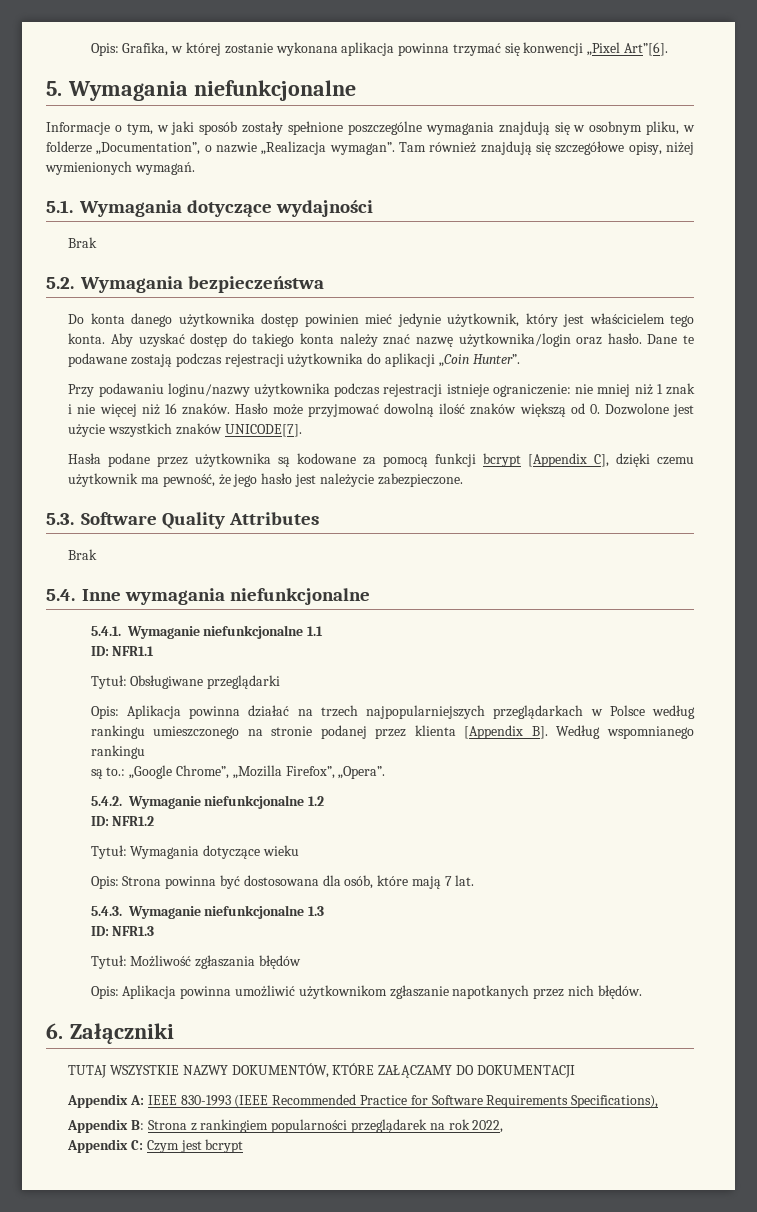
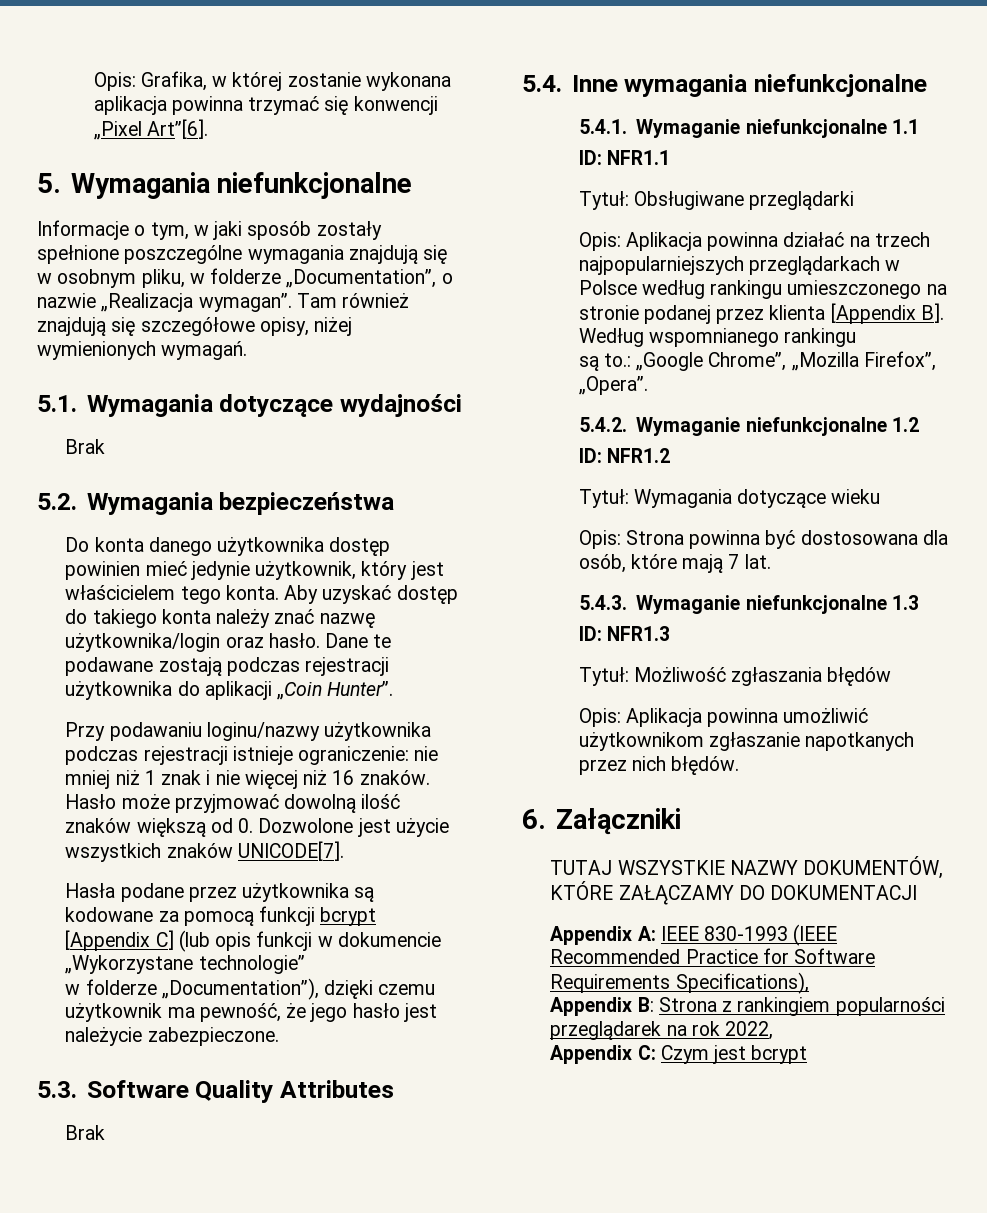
[594,454,610,467] C], -> [155,930,441,952] [65,955,305,974] [65,978,319,1000] C] (lub opis funkcji w dokumencie „Wykorzystane technologie” // w folderze „Documentation”),

